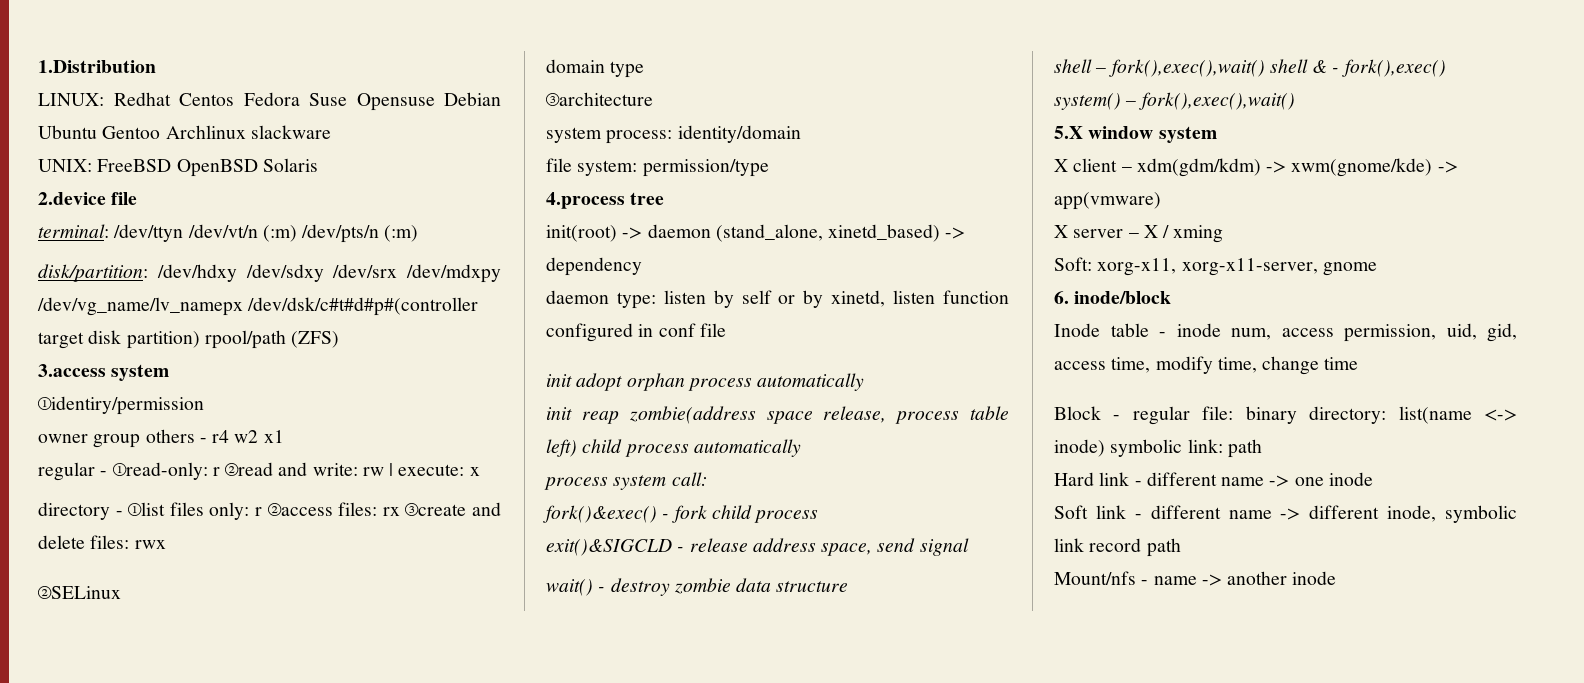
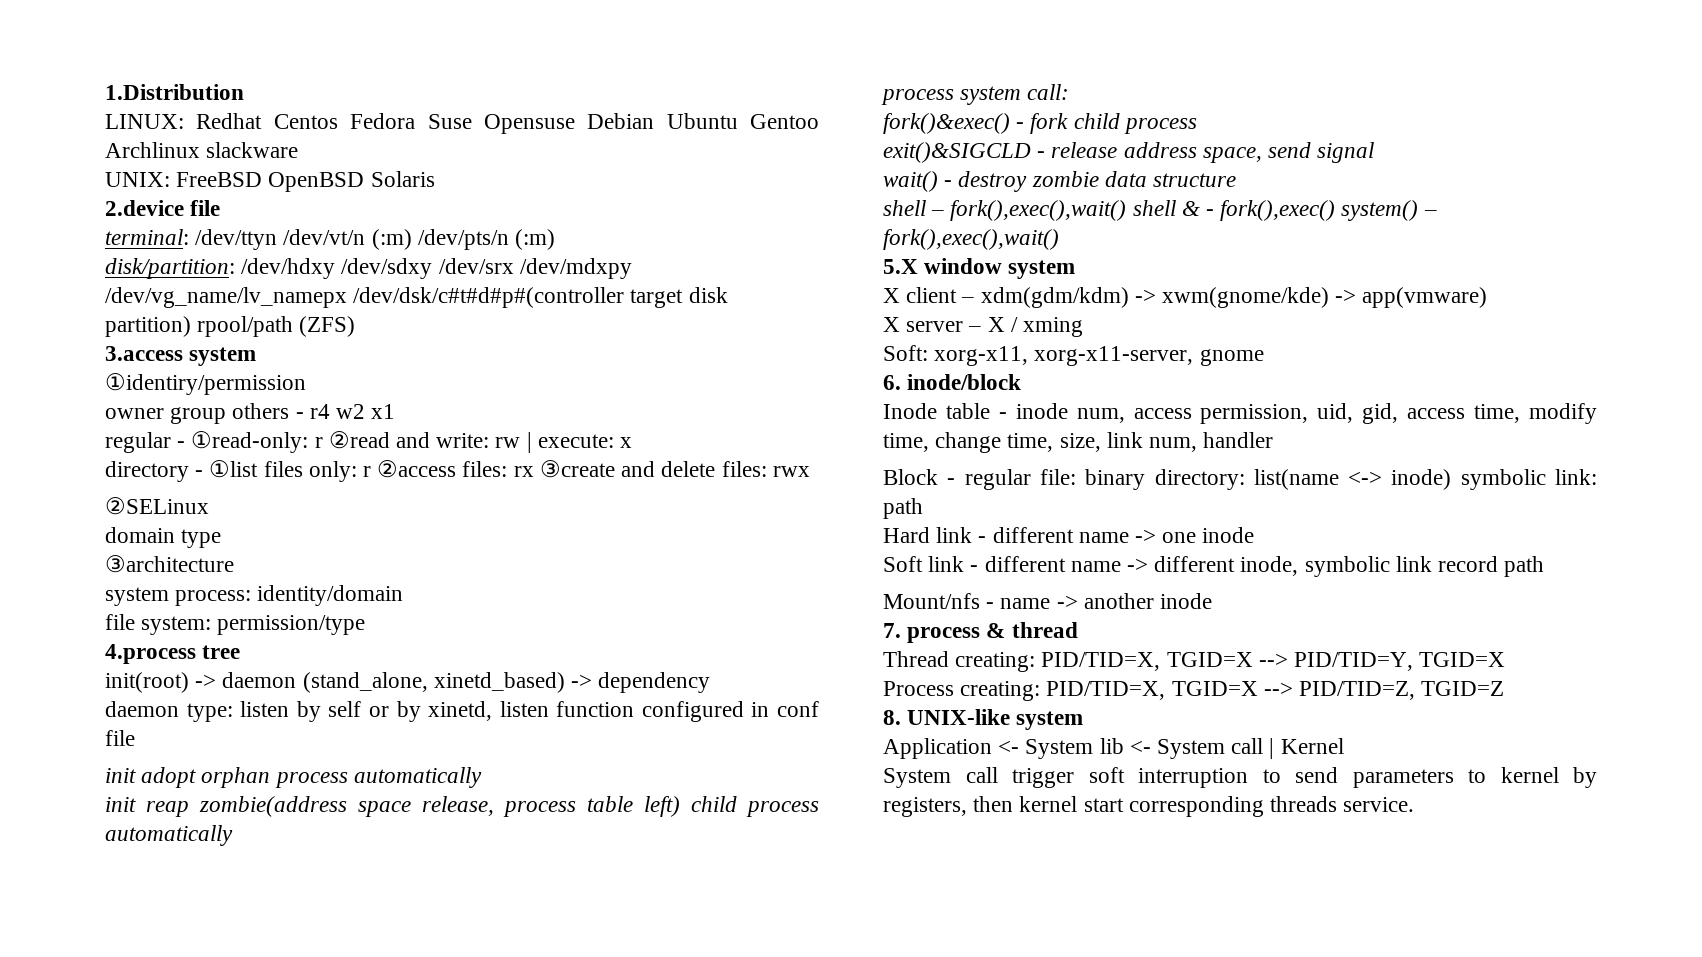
[1324,357,1359,370] time -> [1007,432,1274,452] time, size, link num, handler
(1337, 578) none -> [883,622,1078,643] [883,651,1506,672] [883,681,1505,701] [883,709,1084,730] [883,738,1344,759] [883,767,1597,788] [883,796,1415,817] // 7. process & thread // Thread creating: PID/TID=X, TGID=X --> PID/TID=Y, TGID=X // Process creating: PID/TID=X, TGID=X --> PID/TID=Z, TGID=Z // 8. UNIX-like system // Application <- System lib <- System call | Kernel // System call trigger soft interruption to send parameters to kernel by registers, then kernel start corresponding threads service.

